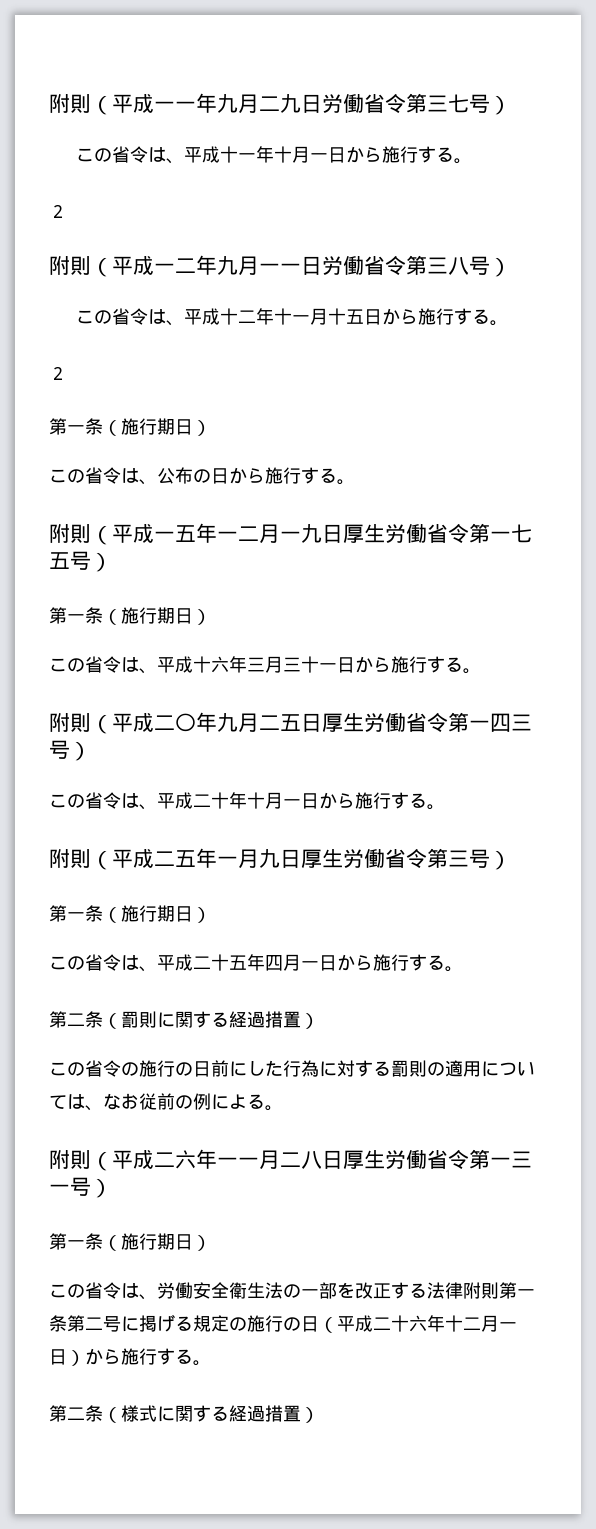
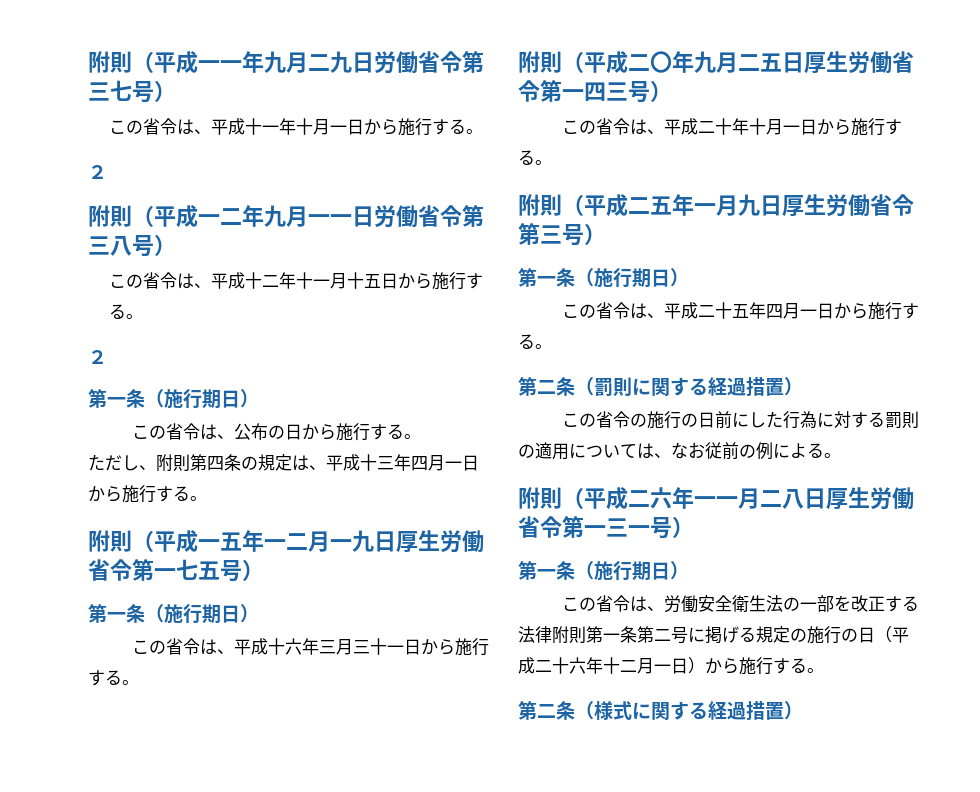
(355, 482) none -> [88,454,479,472] [88,485,207,503] // ただし、附則第四条の規定は、平成十三年四月一日から施行する。

